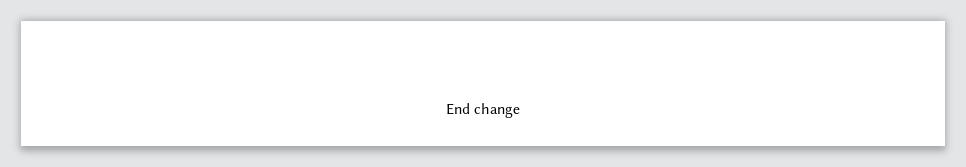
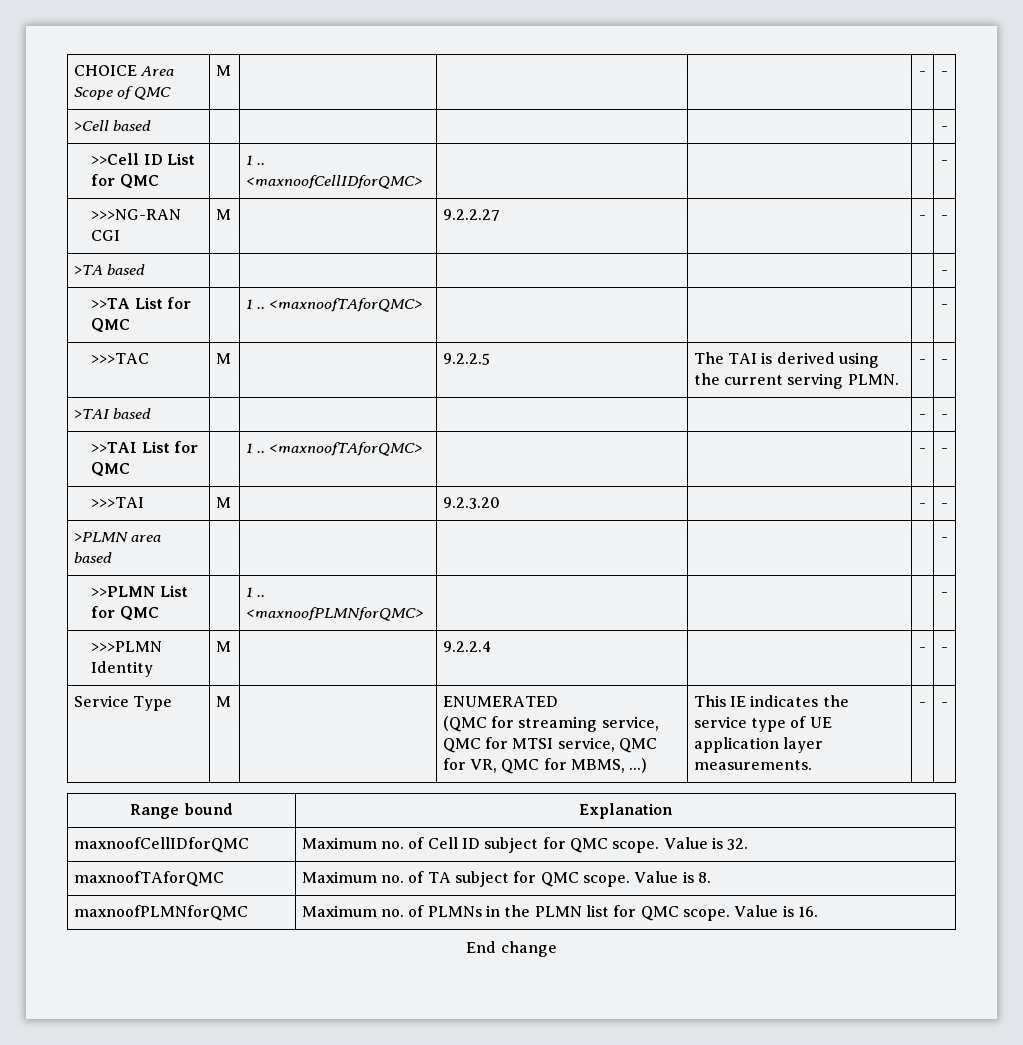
(445, 109) none -> [73,65,175,76] [73,86,172,100] [215,65,231,76] [919,71,926,76] [941,71,948,76] [73,120,152,131] [941,126,948,131] [91,153,196,165] [91,174,159,189] [245,155,266,165] [245,175,423,189] [941,160,948,165] [91,209,182,220] [91,230,121,241] [215,209,231,220] [442,209,500,221] [919,215,926,220] [941,215,948,220] [73,264,146,275] [941,270,948,275] [91,297,192,309] [91,318,131,333] [245,298,424,312] [941,304,948,309] [91,353,150,364] [215,353,231,364] [442,353,490,365] [693,352,880,368] [693,373,899,389] [919,359,926,364] [941,359,948,364] [73,408,152,419] [919,414,926,419] [941,414,948,419] [91,441,199,453] [91,462,131,477] [245,442,424,456] [919,448,926,453] [941,448,948,453] [91,497,145,508] [215,497,231,508] [442,497,500,509] [919,503,926,508] [941,503,948,508] [73,532,162,542] [73,552,112,563] [941,537,948,542] [91,585,188,597] [91,606,159,621] [245,587,266,597] [245,607,424,621] [941,592,948,597] [91,641,163,652] [91,661,154,677] [215,641,231,652] [442,641,491,652] [919,647,926,652] [941,647,948,652] [73,695,173,711] [215,696,231,707] [442,696,558,707] [442,716,659,732] [442,737,658,753] [442,758,648,774] [693,695,849,707] [693,716,832,732] [693,737,824,753] [693,760,812,770] [919,702,926,707] [941,702,948,707] [130,803,233,819] [579,803,673,819] [73,837,249,853] [301,837,749,853] [73,871,224,887] [301,871,711,887] [73,905,248,921] [301,905,818,921] CHOICE Area Scope of QMC | M | | | | - | - // >Cell based | | | | | | - // >>Cell ID List for QMC | | 1 .. <maxnoofCellIDforQMC> | | | | - // >>>NG-RAN CGI | M | | 9.2.2.27 | | - | - // >TA based | | | | | | - // >>TA List for QMC | | 1 .. <maxnoofTAforQMC> | | | | - // >>>TAC | M | | 9.2.2.5 | The TAI is derived using the current serving PLMN. | - | - // >TAI based | | | | | - | - // >>TAI List for QMC | | 1 .. <maxnoofTAforQMC> | | | - | - // >>>TAI | M | | 9.2.3.20 | | - | - // >PLMN area based | | | | | | - // >>PLMN List for QMC | | 1 .. <maxnoofPLMNforQMC> | | | | - // >>>PLMN Identity | M | | 9.2.2.4 | | - | - // Service Type | M | | ENUMERATED // (QMC for streaming service, QMC for MTSI service, QMC for VR, QMC for MBMS, ...) | This IE indicates the service type of UE application layer measurements. | - | - // Range bound | Explanation // maxnoofCellIDforQMC | Maximum no. of Cell ID subject for QMC scope. Value is 32. // maxnoofTAforQMC | Maximum no. of TA subject for QMC scope. Value is 8. // maxnoofPLMNforQMC | Maximum no. of PLMNs in the PLMN list for QMC scope. Value is 16. //

